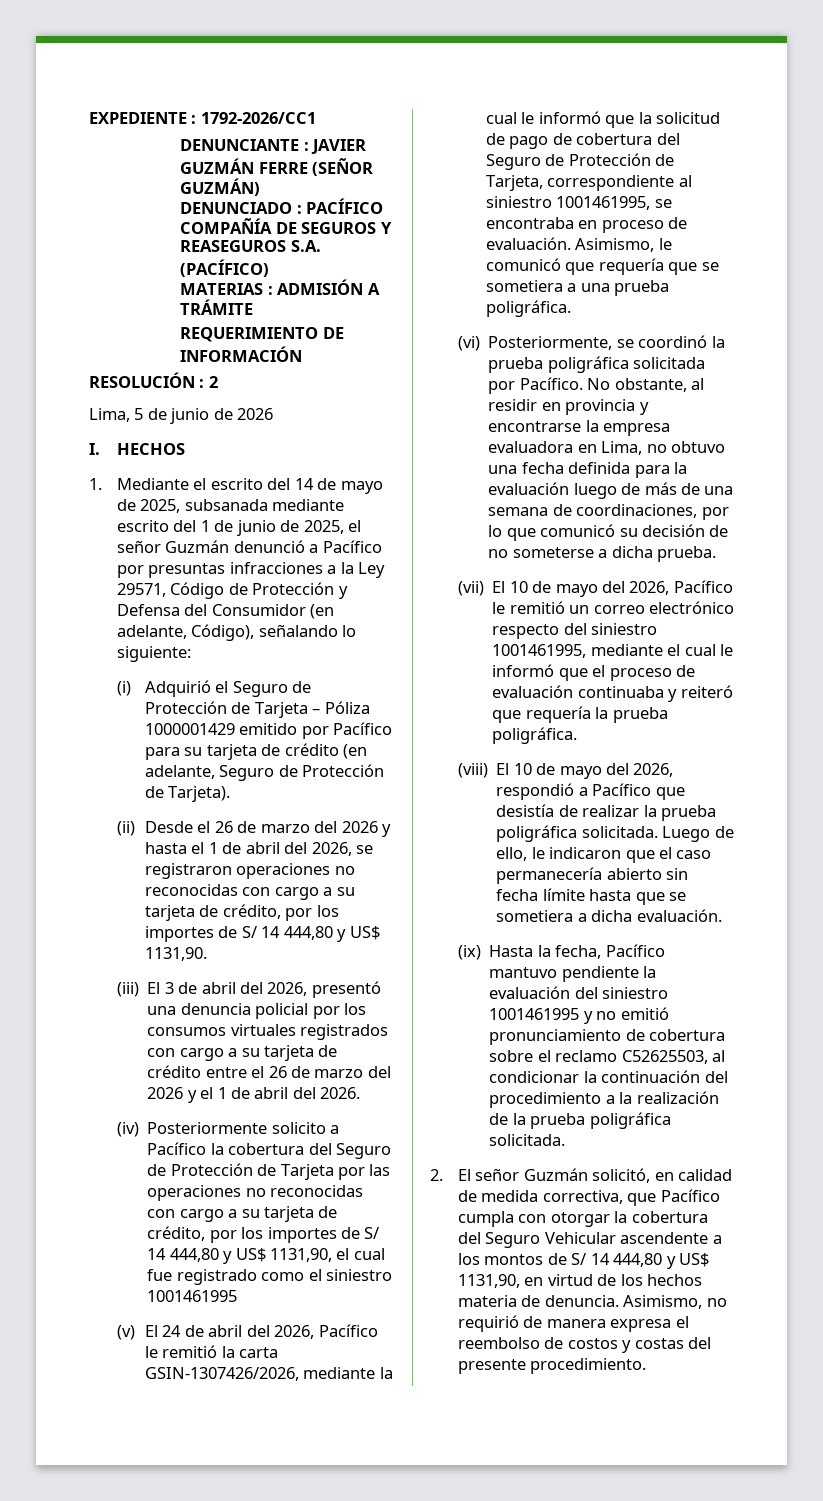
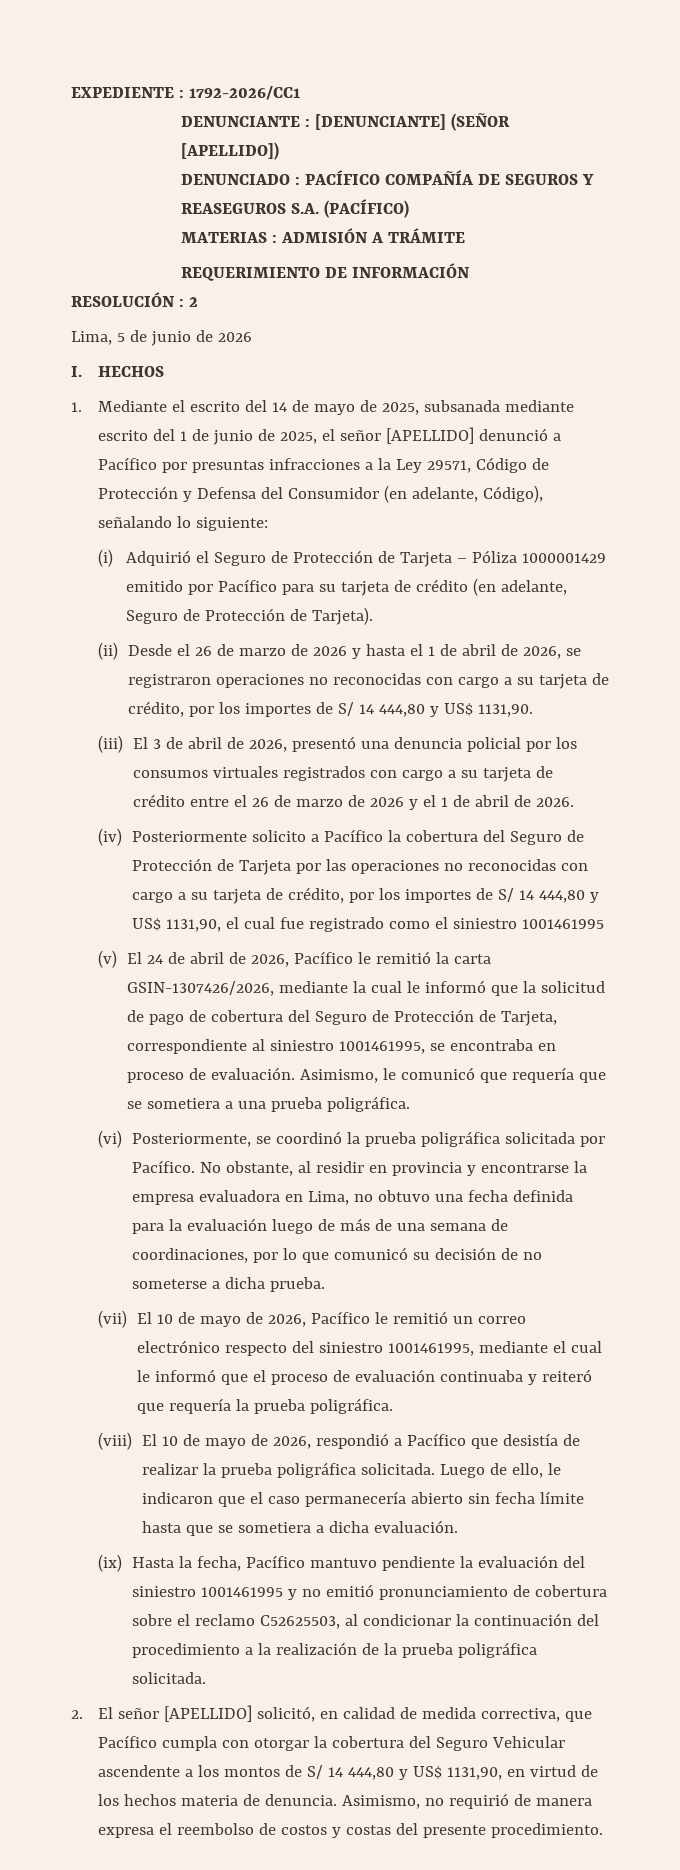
[311,139,367,154] [180,158,374,176] [180,178,261,196] JAVIER GUZMÁN FERRE (SEÑOR GUZMÁN) -> [314,113,510,131] [180,142,279,160] [DENUNCIANTE] (SEÑOR [APELLIDO])
[165,540,230,553] Guzmán -> [386,427,475,444] [APELLIDO]
[314,821,338,833] del -> [290,644,308,656] de
[284,842,308,854] del -> [500,644,518,656] de
[239,982,263,994] del -> [226,737,244,749] de
[367,1066,391,1078] del -> [347,795,365,807] de
[292,1087,316,1099] del -> [513,795,531,807] de
[246,1325,270,1337] del -> [228,952,246,964] de
[601,581,625,593] del -> [245,1312,263,1324] de
[605,763,629,775] del -> [250,1434,268,1446] de
[523,1168,588,1181] Guzmán -> [164,1705,253,1722] [APELLIDO]

